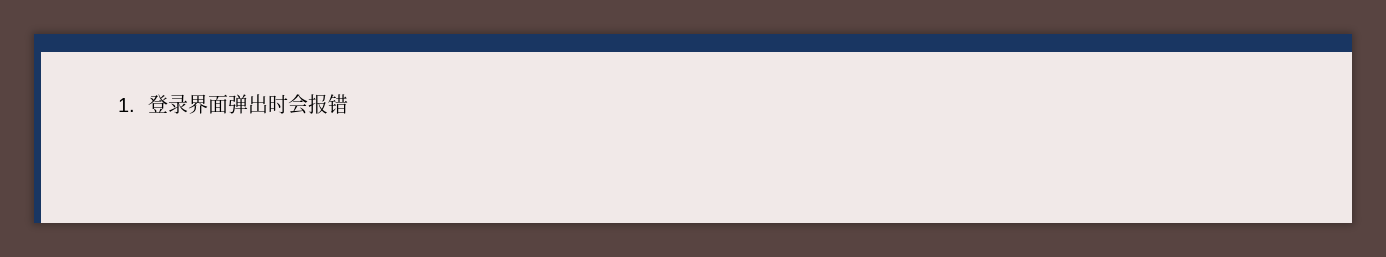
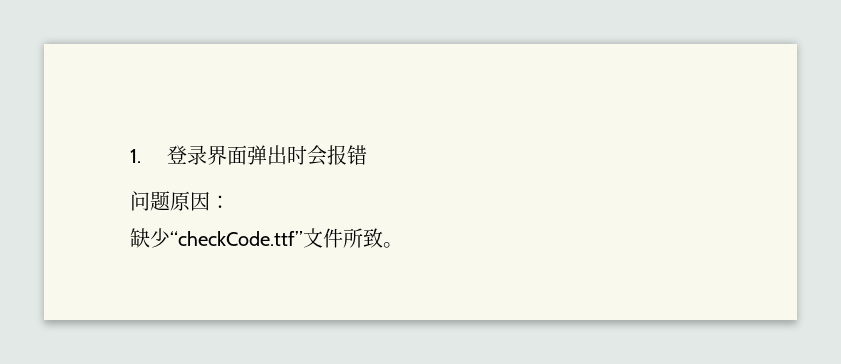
(349, 104) none -> [130,191,230,211] [130,228,403,248] // 问题原因： // 缺少“checkCode.ttf”文件所致。

